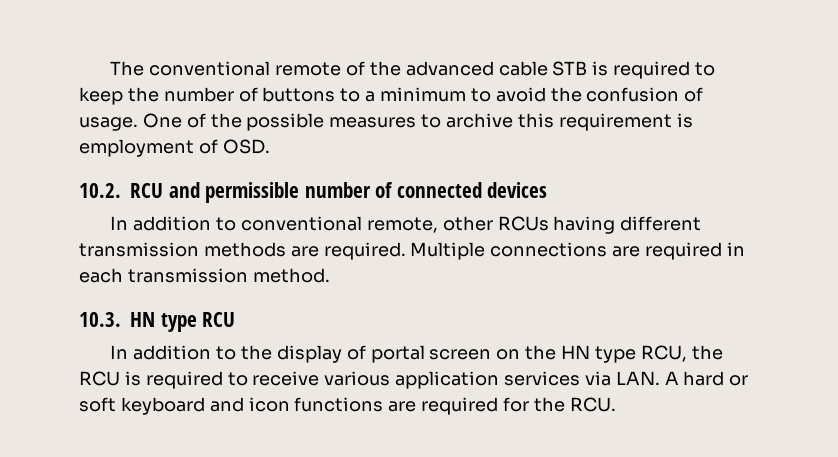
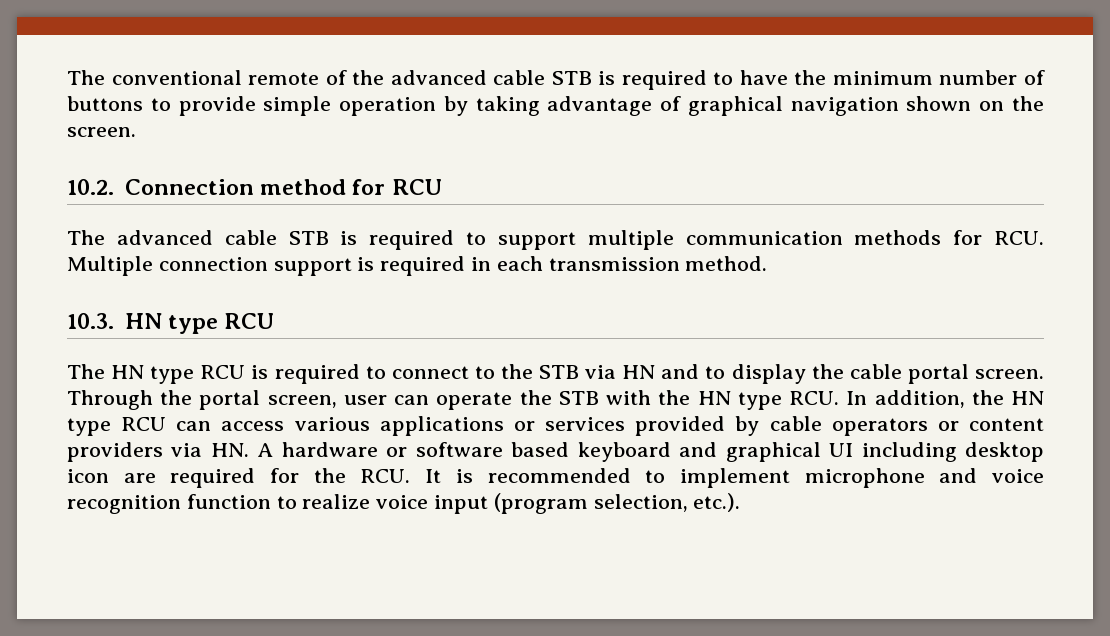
[79,87,159,105] keep the -> [739,70,933,85] have the minimum
[365,87,704,102] [79,113,693,131] [79,139,270,157] [79,182,548,203] [110,216,702,234] [79,242,641,260] a minimum to avoid the confusion of usage. One of the possible measures to archive this requirement is employment of OSD. // 10.2. RCU and permissible number of connected devices // In addition to conventional remote, other RCUs having different transmission methods are required. Multiple connections are -> [178,96,1044,116] [67,127,136,137] [67,179,442,195] [67,230,1044,250] [67,256,375,276] provide simple operation by taking advantage of graphical navigation shown on the screen. // 10.2. Connection method for RCU // The advanced cable STB is required to support multiple communication methods for RCU. Multiple connection support is
[110,345,723,363] [79,371,749,389] [79,397,384,415] In addition to the display of portal screen on the HN type RCU, the RCU is required to receive various application services via LAN. A hard or soft keyboard and icon functions -> [67,364,1044,384] [67,390,1045,410] [67,416,1045,436] [67,442,1044,462] [67,469,109,483] The HN type RCU is required to connect to the STB via HN and to display the cable portal screen. Through the portal screen, user can operate the STB with the HN type RCU. In addition, the HN type RCU can access various applications or services provided by cable operators or content providers via HN. A hardware or software based keyboard and graphical UI including desktop icon
(616, 404) none -> [425,468,1044,488] [67,493,741,514] It is recommended to implement microphone and voice recognition function to realize voice input (program selection, etc.).

